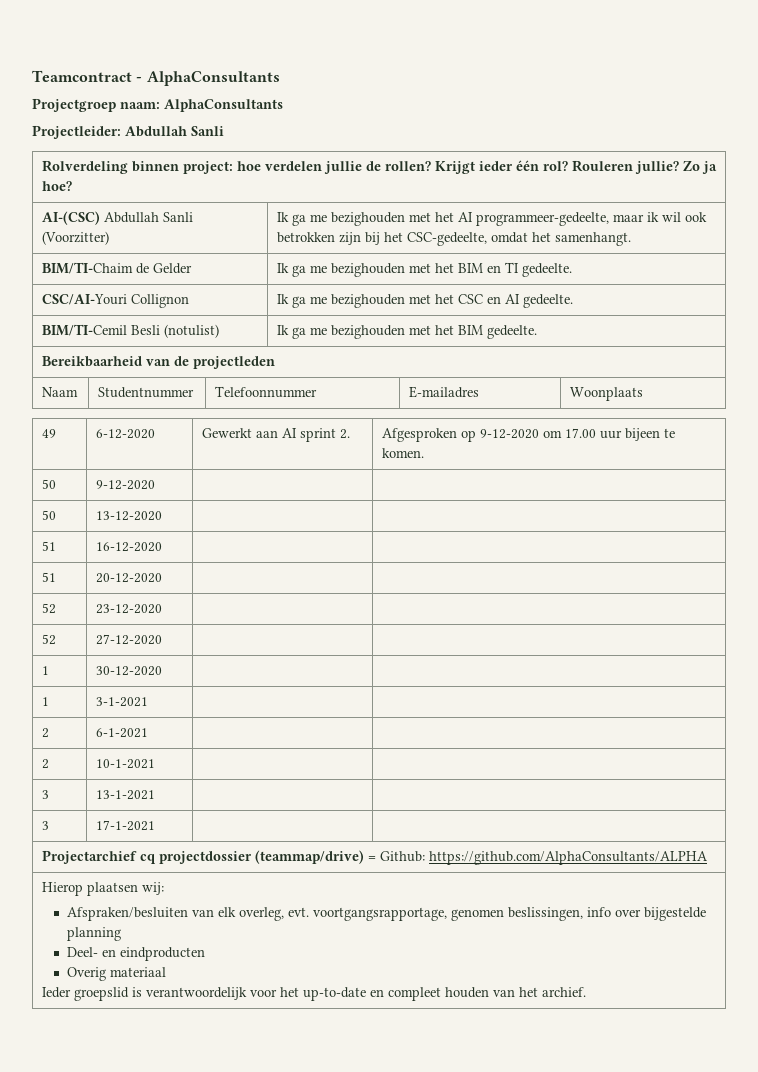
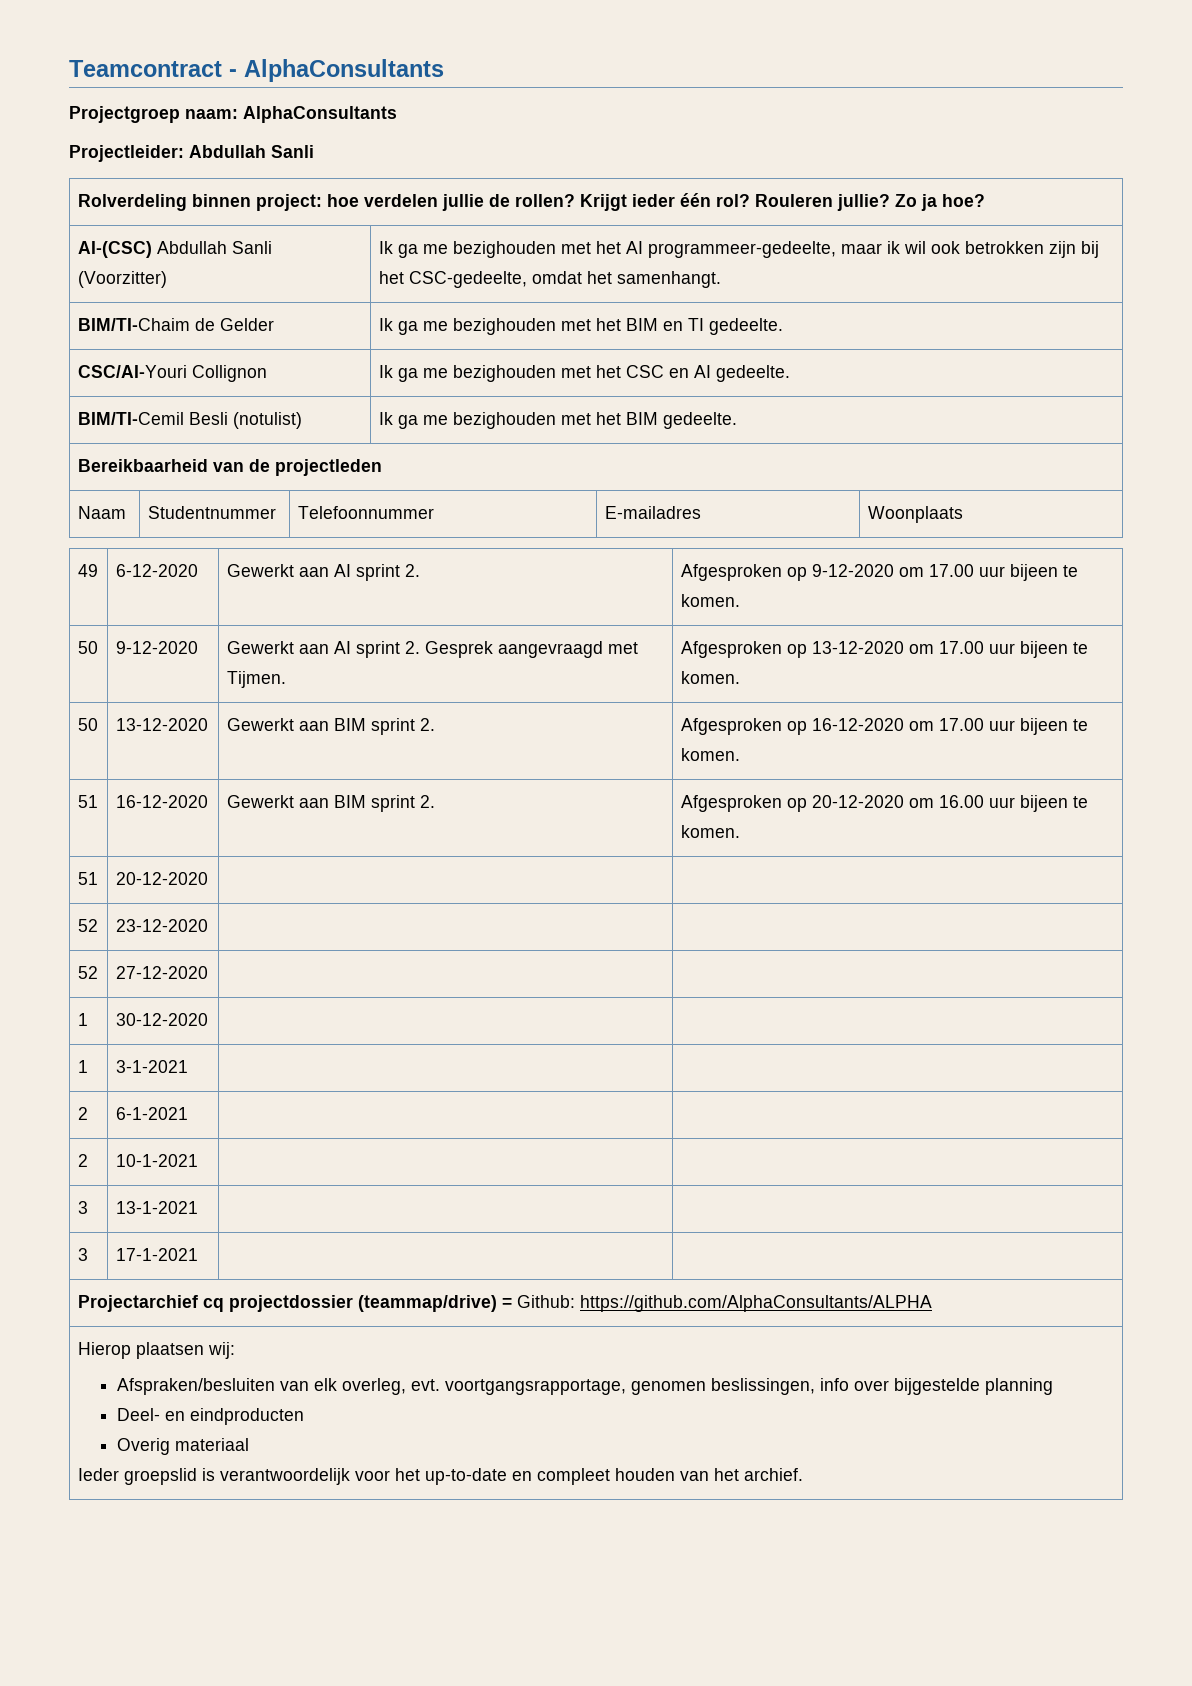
[41,510,56,520] [95,511,162,521] [41,541,56,551] [95,542,162,552] | // 50 | 13-12-2020 | | // 51 | 16-12-2020 | | -> [226,641,638,658] [226,671,286,688] [680,641,1088,658] [680,671,740,684] [77,718,98,731] [115,718,208,731] [226,718,435,735] [680,718,1088,735] [680,748,740,761] [77,795,98,808] [115,795,208,808] [226,795,435,812] [680,795,1088,812] [680,825,740,838] Gewerkt aan AI sprint 2. Gesprek aangevraagd met Tijmen. | Afgesproken op 13-12-2020 om 17.00 uur bijeen te komen. // 50 | 13-12-2020 | Gewerkt aan BIM sprint 2. | Afgesproken op 16-12-2020 om 17.00 uur bijeen te komen. // 51 | 16-12-2020 | Gewerkt aan BIM sprint 2. | Afgesproken op 20-12-2020 om 16.00 uur bijeen te komen.

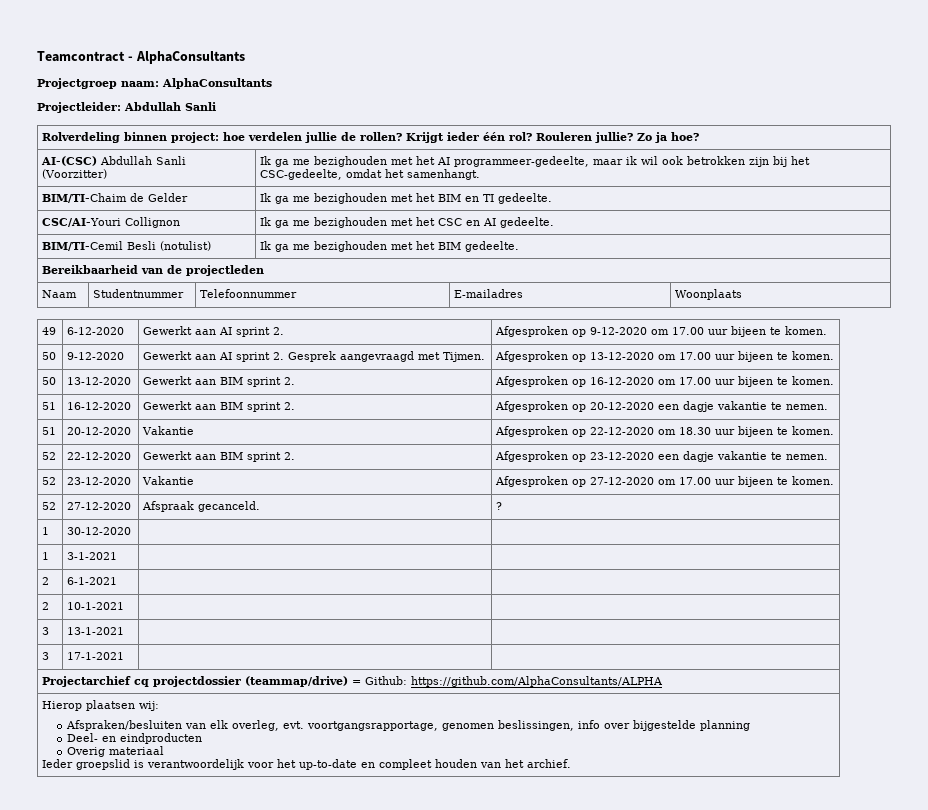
[908,795,1088,812] [680,825,740,838] [77,872,98,885] [115,872,208,885] [77,919,98,932] [115,919,208,932] om 16.00 uur bijeen te komen. // 51 | 20-12-2020 | | // 52 | 23-12-2020 | | -> [658,401,829,412] [42,427,57,435] [67,427,132,435] [142,426,195,435] [495,426,835,437] [42,452,57,460] [67,452,132,460] [143,451,296,462] [495,451,829,462] [42,477,57,485] [67,477,132,485] [142,476,195,485] [495,476,835,487] een dagje vakantie te nemen. // 51 | 20-12-2020 | Vakantie | Afgesproken op 22-12-2020 om 18.30 uur bijeen te komen. // 52 | 22-12-2020 | Gewerkt aan BIM sprint 2. | Afgesproken op 23-12-2020 een dagje vakantie te nemen. // 52 | 23-12-2020 | Vakantie | Afgesproken op 27-12-2020 om 17.00 uur bijeen te komen.
(208, 972) | -> [142,501,261,512] [496,502,503,510] Afspraak gecanceld. | ?

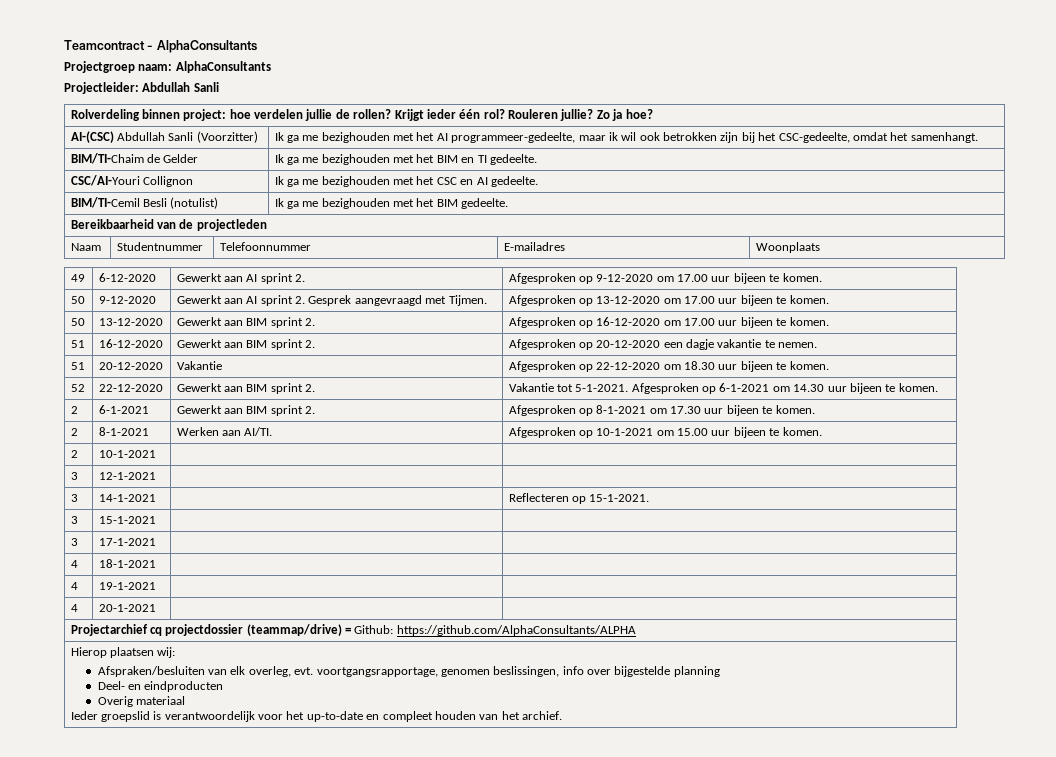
[495,451,829,462] [42,477,57,485] [67,477,132,485] [142,476,195,485] [495,476,835,487] [42,502,57,510] [67,502,132,510] [142,501,261,512] [496,502,503,510] [42,527,50,535] [67,527,132,535] [42,552,50,560] [67,552,118,560] [42,577,50,585] [67,577,118,585] [42,602,50,610] [67,602,125,610] [42,627,50,635] [67,627,125,635] [42,652,50,660] [67,652,125,660] Afgesproken op 23-12-2020 een dagje vakantie te nemen. // 52 | 23-12-2020 | Vakantie | Afgesproken op 27-12-2020 om 17.00 uur bijeen te komen. // 52 | 27-12-2020 | Afspraak gecanceld. | ? // 1 | 30-12-2020 | | // 1 | 3-1-2021 | | // 2 | 6-1-2021 | | // 2 | 10-1-2021 | | // 3 | 13-1-2021 | | // 3 | 17-1-2021 -> [508,383,938,394] [70,406,78,414] [98,405,149,414] [176,405,316,416] [508,405,815,416] [70,428,78,436] [98,427,149,436] [176,427,273,436] [508,427,822,438] [70,450,78,458] [98,450,156,458] [70,472,78,480] [98,472,156,480] [70,494,78,502] [98,494,156,502] [508,493,650,504] [70,516,78,524] [98,516,156,524] [70,538,78,546] [98,538,156,546] [70,560,78,568] [98,559,156,568] [70,582,78,590] [98,582,156,590] [70,604,78,612] [98,604,156,612] Vakantie tot 5-1-2021. Afgesproken op 6-1-2021 om 14.30 uur bijeen te komen. // 2 | 6-1-2021 | Gewerkt aan BIM sprint 2. | Afgesproken op 8-1-2021 om 17.30 uur bijeen te komen. // 2 | 8-1-2021 | Werken aan AI/TI. | Afgesproken op 10-1-2021 om 15.00 uur bijeen te komen. // 2 | 10-1-2021 | | // 3 | 12-1-2021 | | // 3 | 14-1-2021 | | Reflecteren op 15-1-2021. // 3 | 15-1-2021 | | // 3 | 17-1-2021 | | // 4 | 18-1-2021 | | // 4 | 19-1-2021 | | // 4 | 20-1-2021

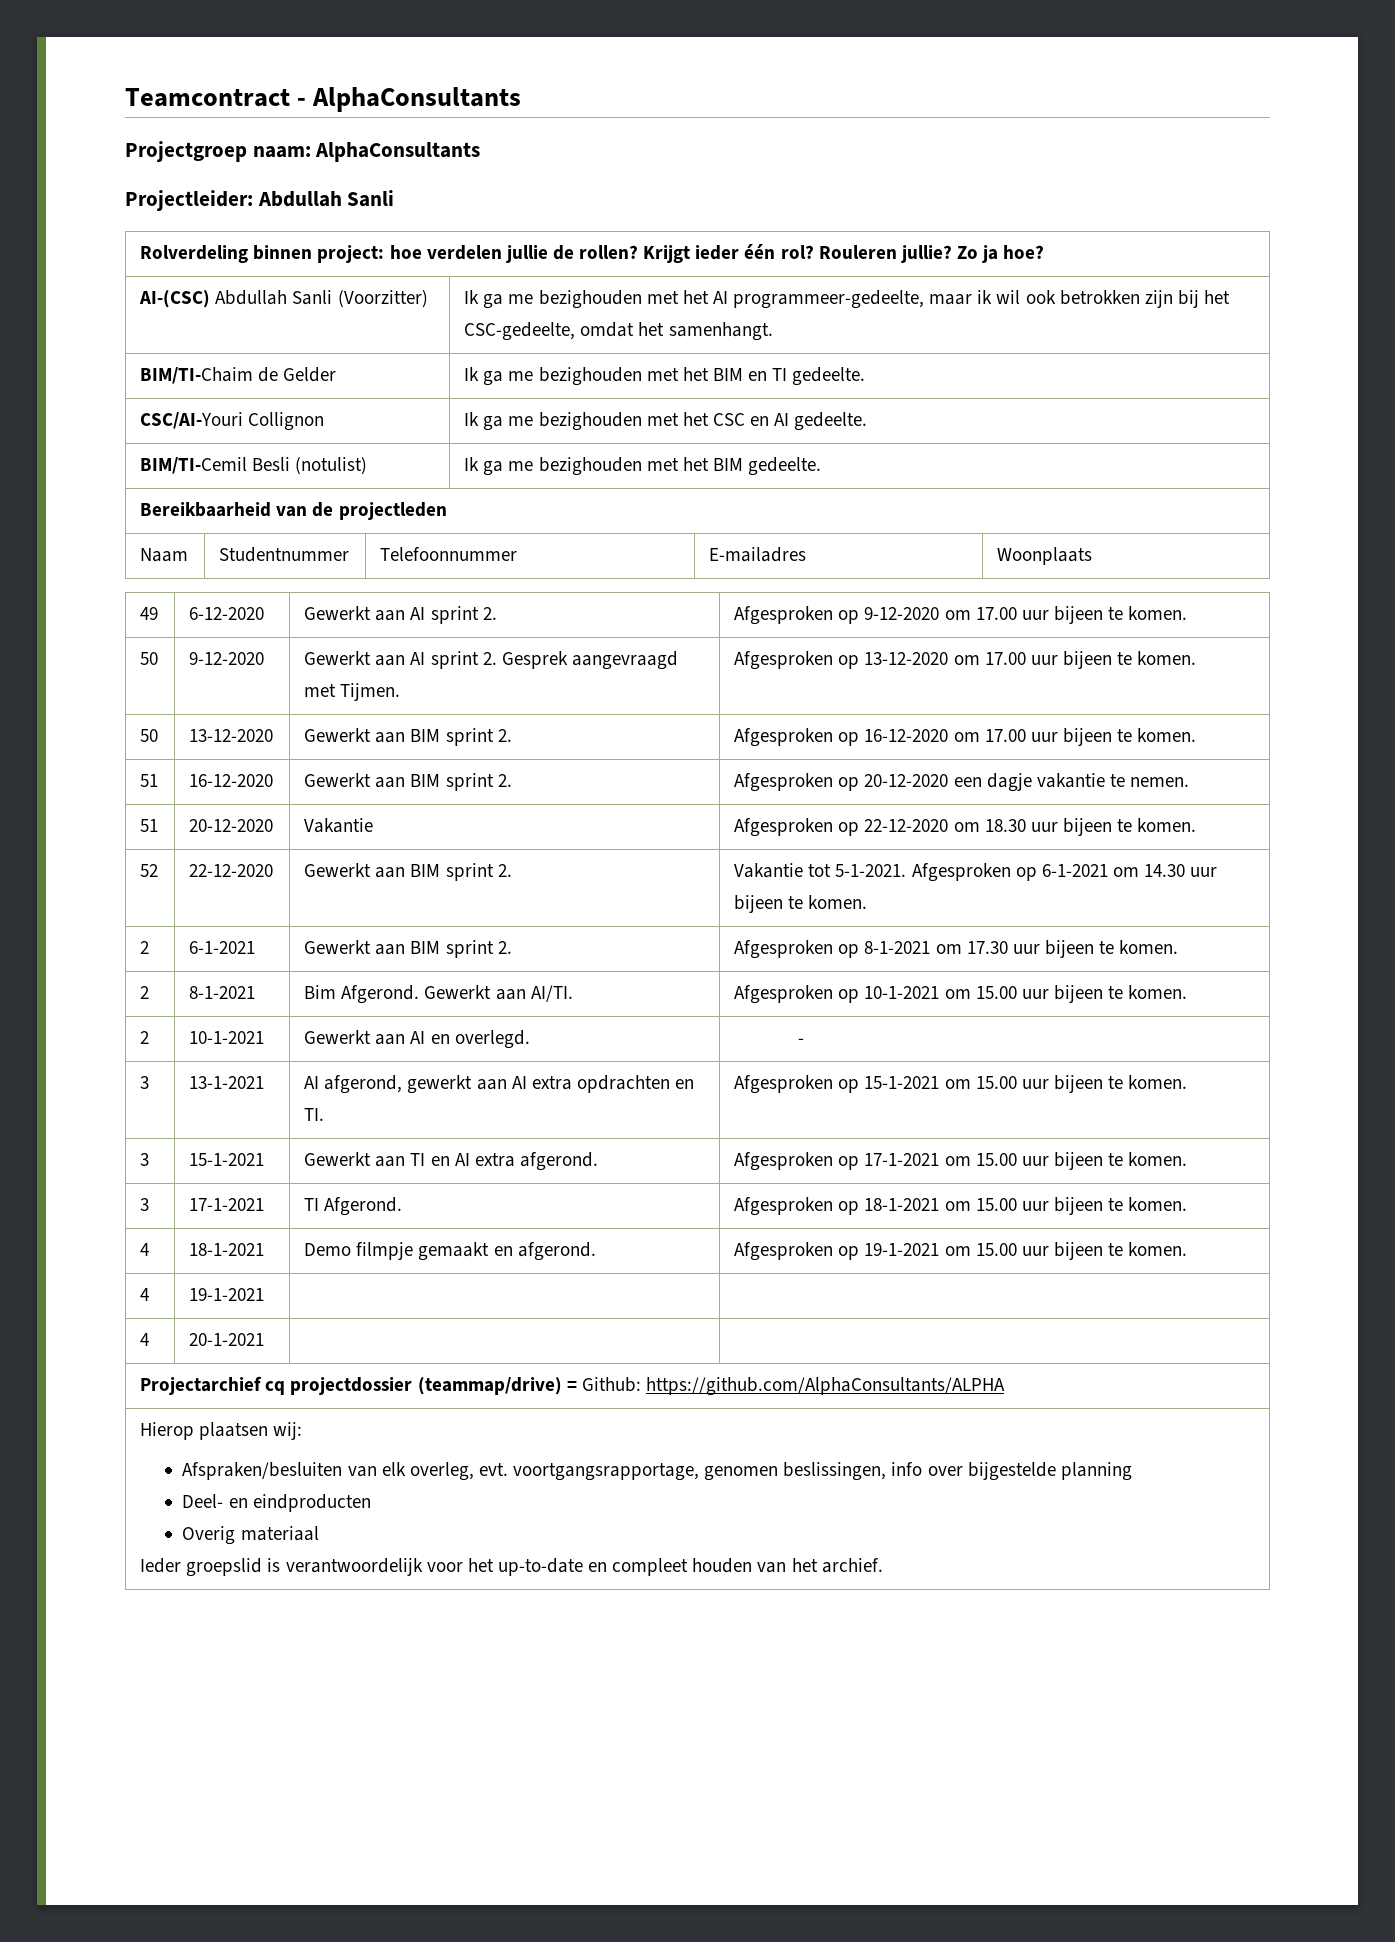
[176,427,219,436] Werken -> [304,985,492,1004] Bim Afgerond. Gewerkt
[70,472,78,480] [98,472,156,480] [70,494,78,502] [98,494,156,502] [508,493,650,504] [70,516,78,524] [98,516,156,524] [70,538,78,546] [98,538,156,546] [70,560,78,568] [98,559,156,568] | // 3 | 12-1-2021 | | // 3 | 14-1-2021 | | Reflecteren op 15-1-2021. // 3 | 15-1-2021 | | // 3 | 17-1-2021 | | // 4 | 18-1-2021 | | -> [304,1030,530,1049] [798,1038,805,1044] [140,1076,150,1089] [189,1076,265,1089] [304,1075,695,1094] [304,1108,325,1121] [734,1075,1188,1094] [140,1153,150,1166] [189,1153,265,1166] [304,1152,598,1171] [734,1152,1188,1171] [140,1198,150,1211] [189,1198,265,1211] [304,1197,403,1216] [734,1197,1188,1216] [140,1243,150,1256] [189,1243,265,1256] [304,1242,596,1261] [734,1242,1188,1261] Gewerkt aan AI en overlegd. | - // 3 | 13-1-2021 | AI afgerond, gewerkt aan AI extra opdrachten en TI. | Afgesproken op 15-1-2021 om 15.00 uur bijeen te komen. // 3 | 15-1-2021 | Gewerkt aan TI en AI extra afgerond. | Afgesproken op 17-1-2021 om 15.00 uur bijeen te komen. // 3 | 17-1-2021 | TI Afgerond. | Afgesproken op 18-1-2021 om 15.00 uur bijeen te komen. // 4 | 18-1-2021 | Demo filmpje gemaakt en afgerond. | Afgesproken op 19-1-2021 om 15.00 uur bijeen te komen.

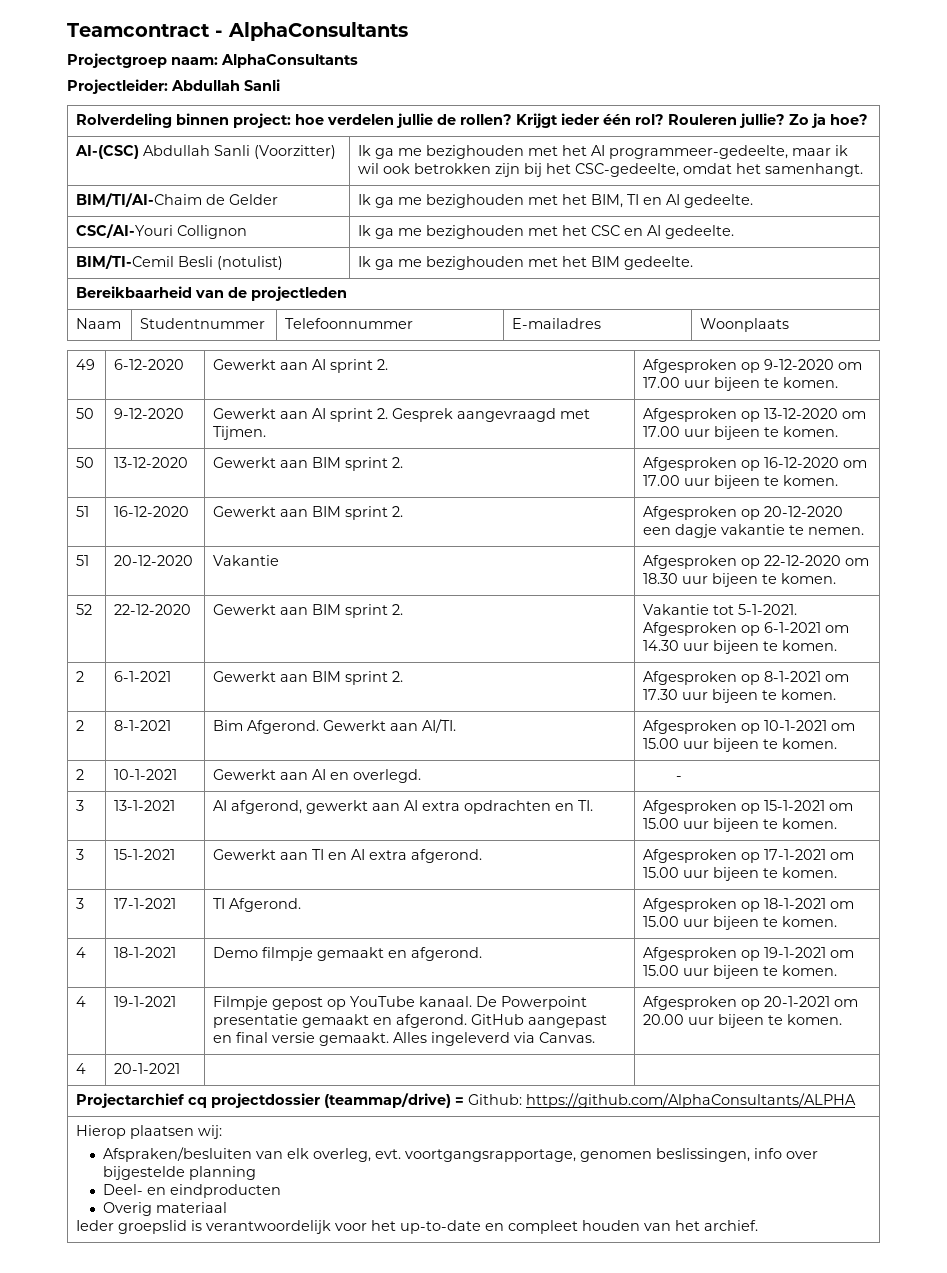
[140,367,254,384] BIM/TI-Chaim -> [76,193,203,207] BIM/TI/AI-Chaim
[712,368,788,381] BIM en TI -> [591,194,681,208] BIM, TI en AI
(265, 1294) | -> [213,996,588,1010] [213,1014,608,1028] [213,1032,596,1046] [643,996,859,1010] [643,1014,843,1028] Filmpje gepost op YouTube kanaal. De Powerpoint presentatie gemaakt en afgerond. GitHub aangepast en final versie gemaakt. Alles ingeleverd via Canvas. | Afgesproken op 20-1-2021 om 20.00 uur bijeen te komen.

